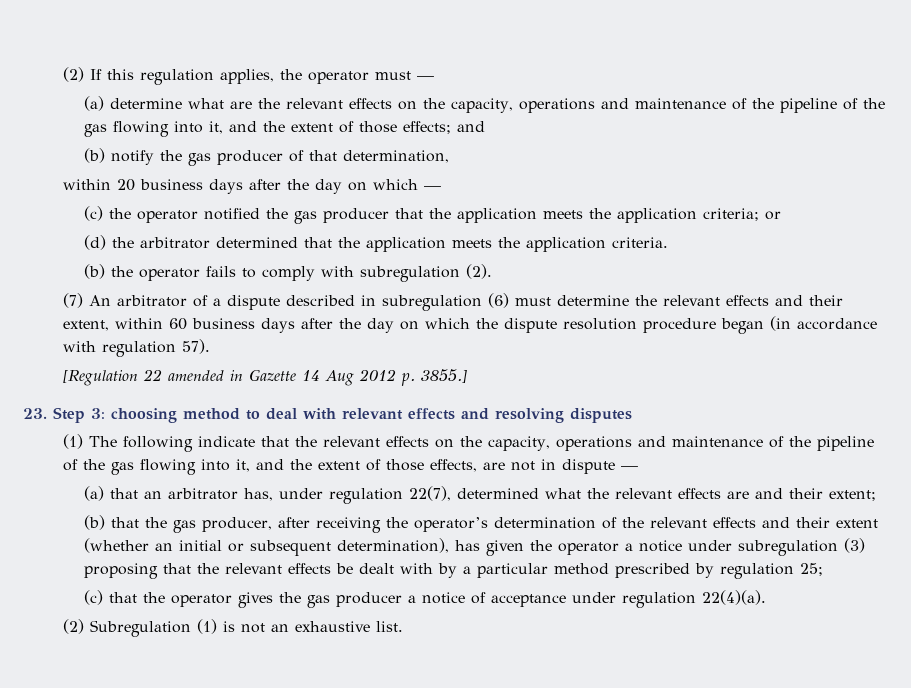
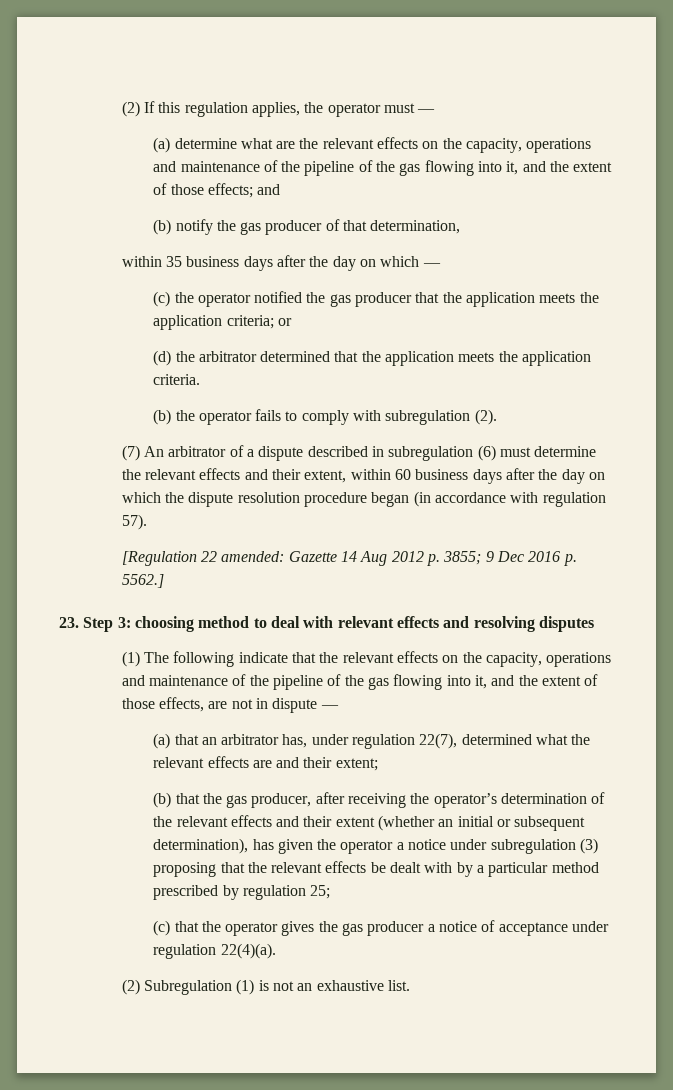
[117,179,136,191] 20 -> [166,256,183,267] 35
[168,370,244,381] amended in -> [221,551,285,562] amended:
[421,369,468,383] 3855.] -> [443,551,577,566] [121,574,164,588] 3855; 9 Dec 2016 p. 5562.]

